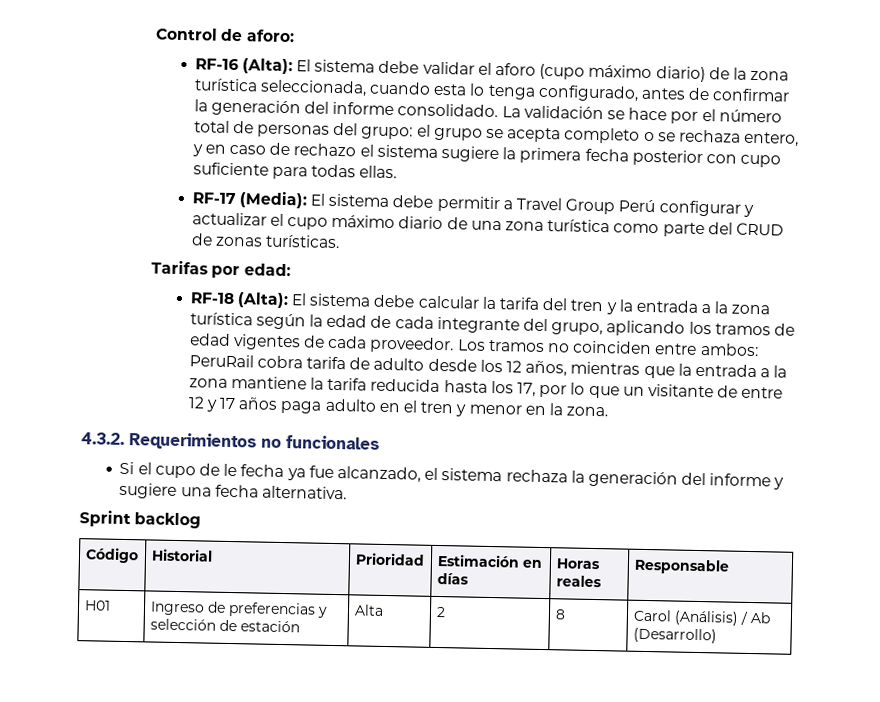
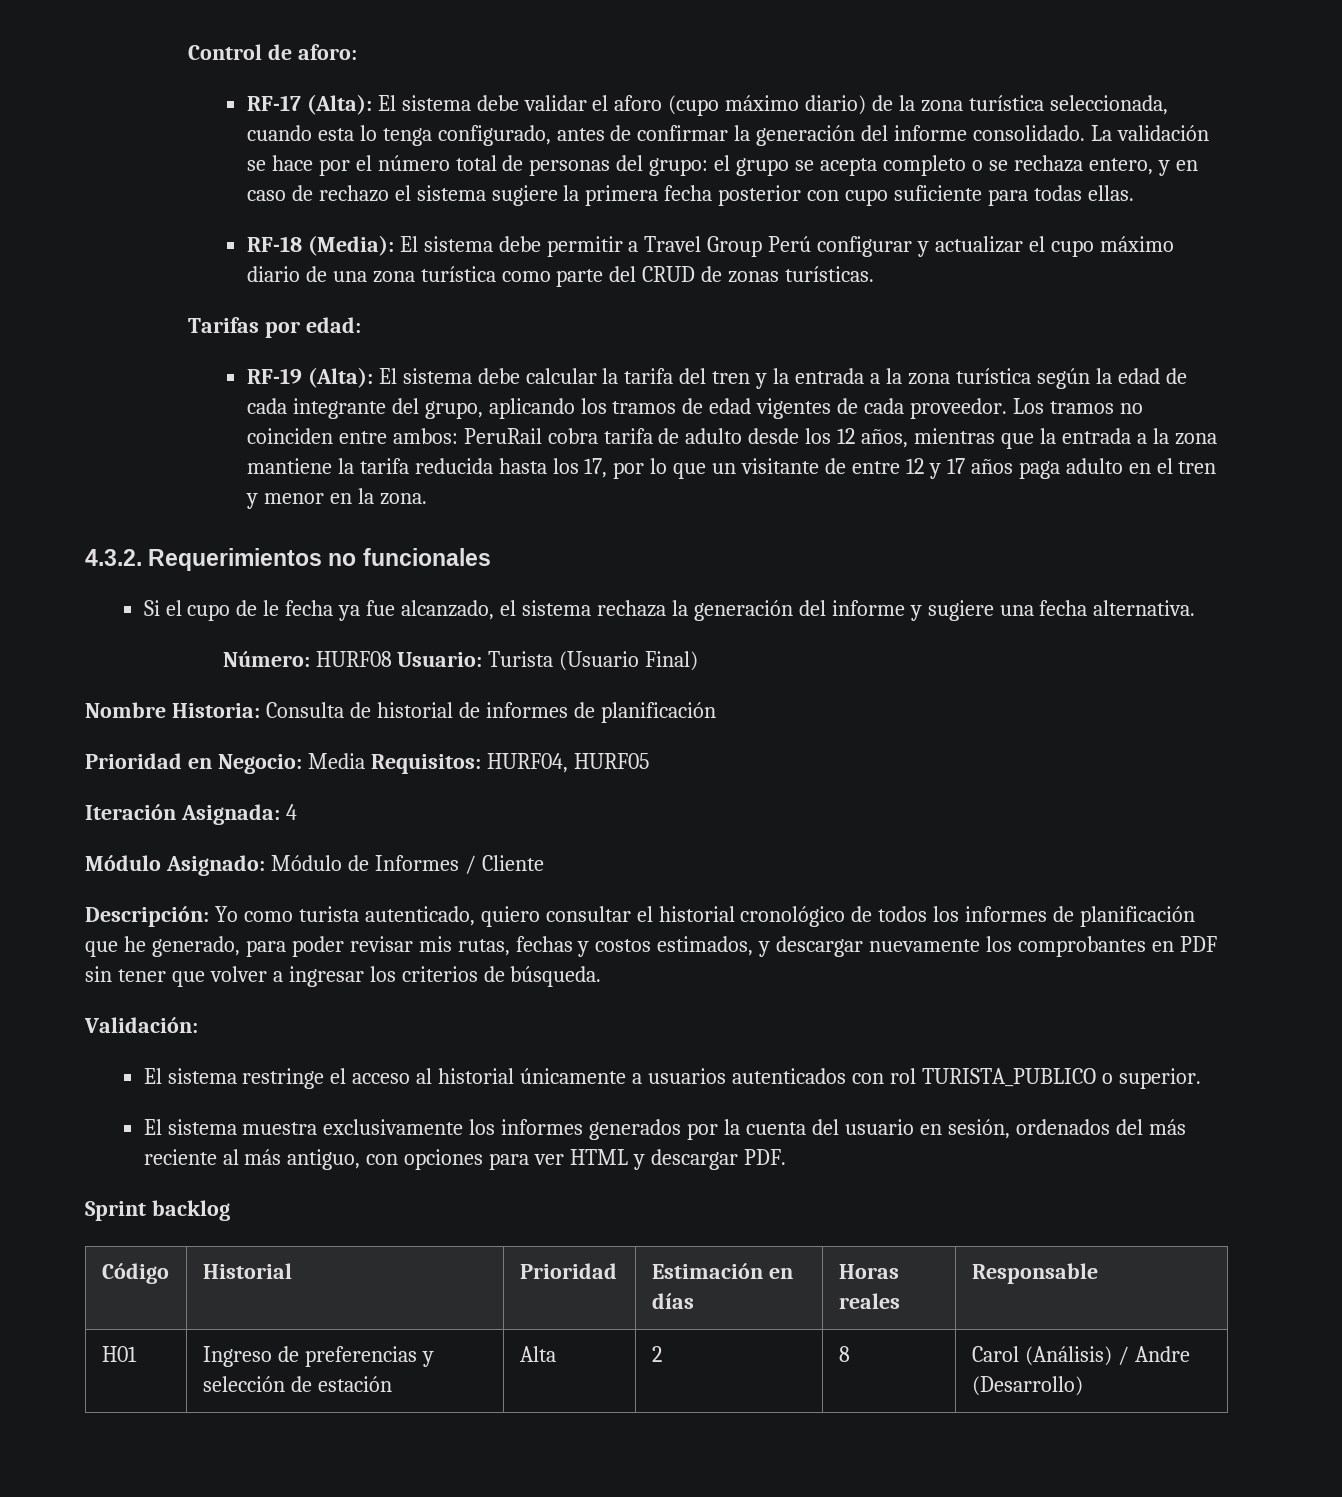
[194,58,239,71] RF-16 -> [246,95,301,111] RF-17
[191,192,236,205] RF-17 -> [246,236,302,252] RF-18
[189,292,235,305] RF-18 -> [246,368,302,384] RF-19
(348, 492) none -> [222,651,699,671] [85,702,716,723] [85,753,649,774] [85,804,297,825] [85,855,544,876] [85,906,1196,927] [85,936,1217,957] [85,966,602,987] [84,1017,198,1033] [143,1068,1201,1089] [143,1119,1186,1140] [143,1149,786,1170] // Número: HURF08 Usuario: Turista (Usuario Final) // Nombre Historia: Consulta de historial de informes de planificación // Prioridad en Negocio: Media Requisitos: HURF04, HURF05 // Iteración Asignada: 4 // Módulo Asignado: Módulo de Informes / Cliente // Descripción: Yo como turista autenticado, quiero consultar el historial cronológico de todos los informes de planificación que he generado, para poder revisar mis rutas, fechas y costos estimados, y descargar nuevamente los comprobantes en PDF sin tener que volver a ingresar los criterios de búsqueda. // Validación: // El sistema restringe el acceso al historial únicamente a usuarios autenticados con rol TURISTA_PUBLICO o superior. // El sistema muestra exclusivamente los informes generados por la cuenta del usuario en sesión, ordenados del más reciente al más antiguo, con opciones para ver HTML y descargar PDF.
[749,612,771,624] Ab -> [1134,1346,1190,1362] Andre

